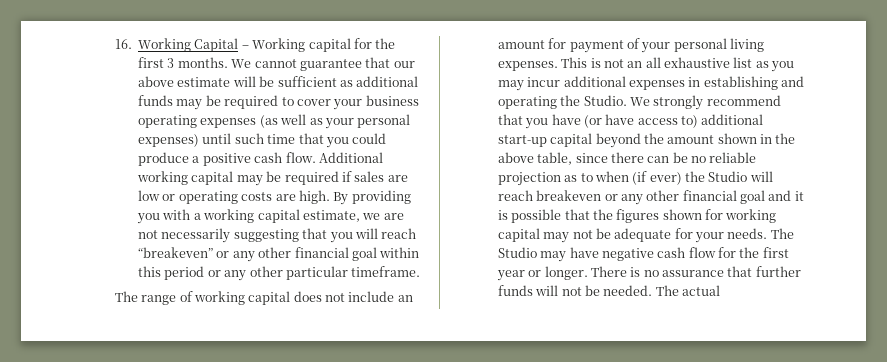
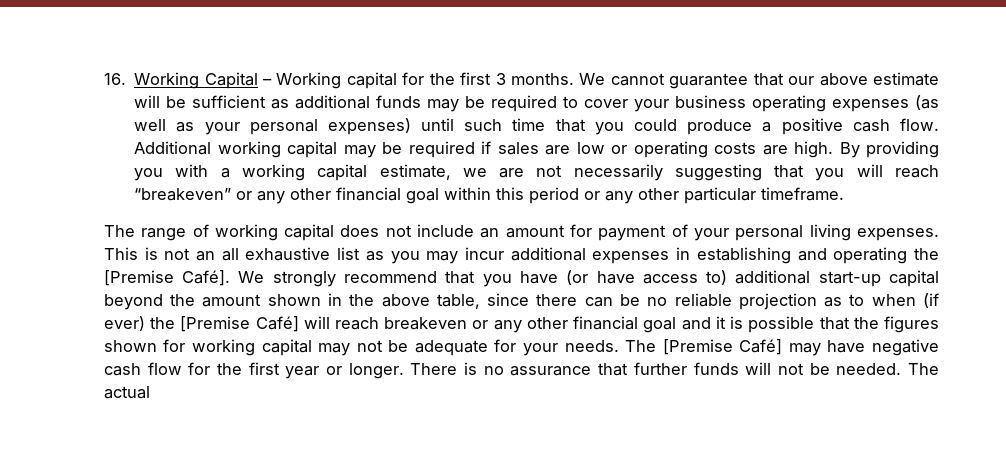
[583,95,627,106] Studio. -> [103,270,231,286] [Premise Café].
[708,171,748,182] Studio -> [180,316,299,332] [Premise Café]
[497,247,537,258] Studio -> [662,339,783,355] [Premise Café]

